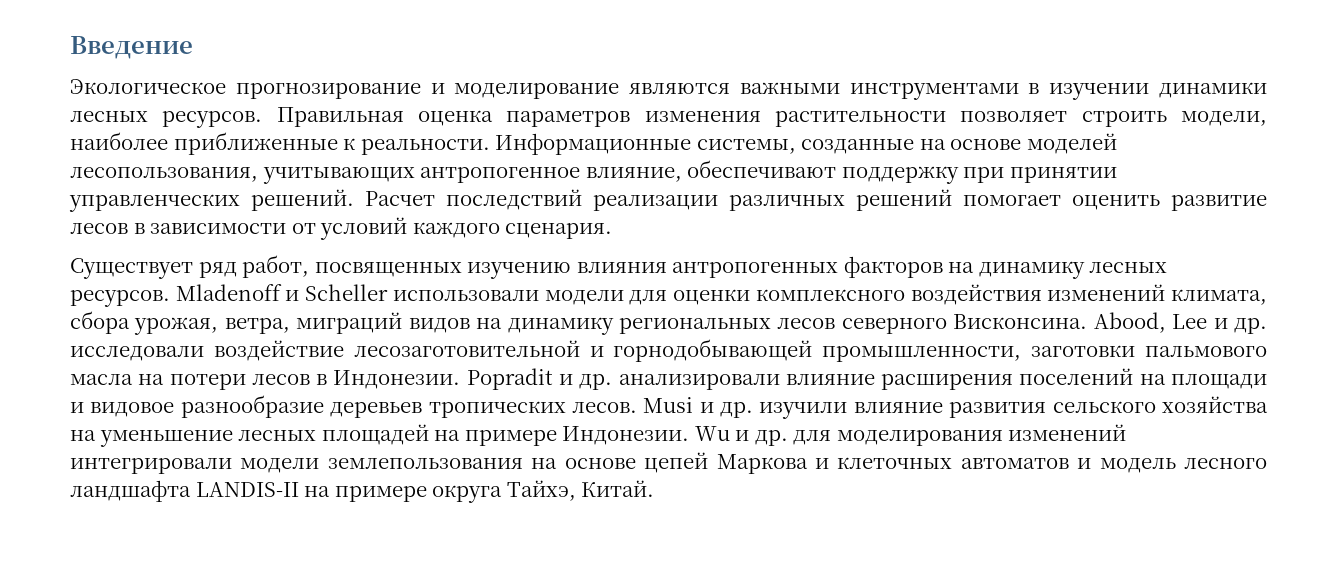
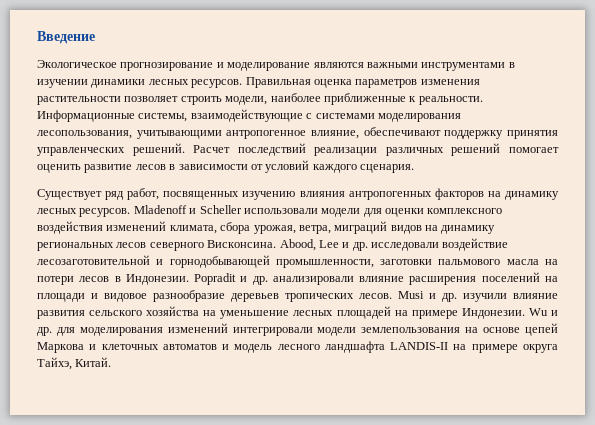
[801,133,1117,154] [70,167,415,184] созданные на основе моделей лесопользования, учитывающих -> [190,109,461,122] [37,130,222,139] взаимодействующие с системами моделирования лесопользования, учитывающими
[963,167,1117,183] при принятии -> [507,130,559,139] принятия

